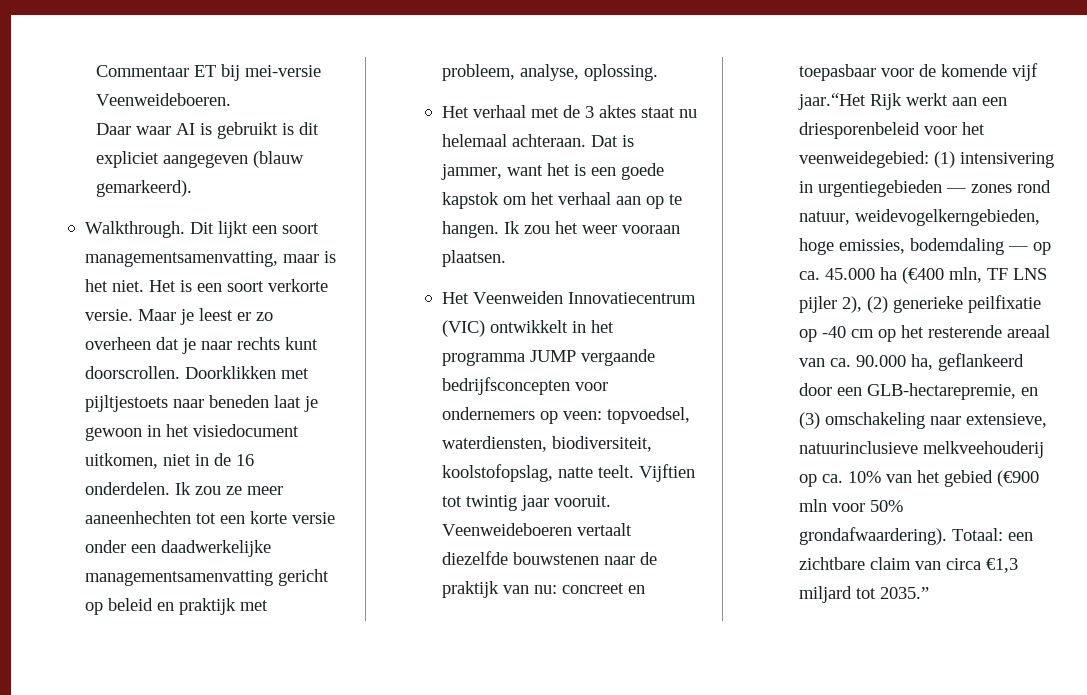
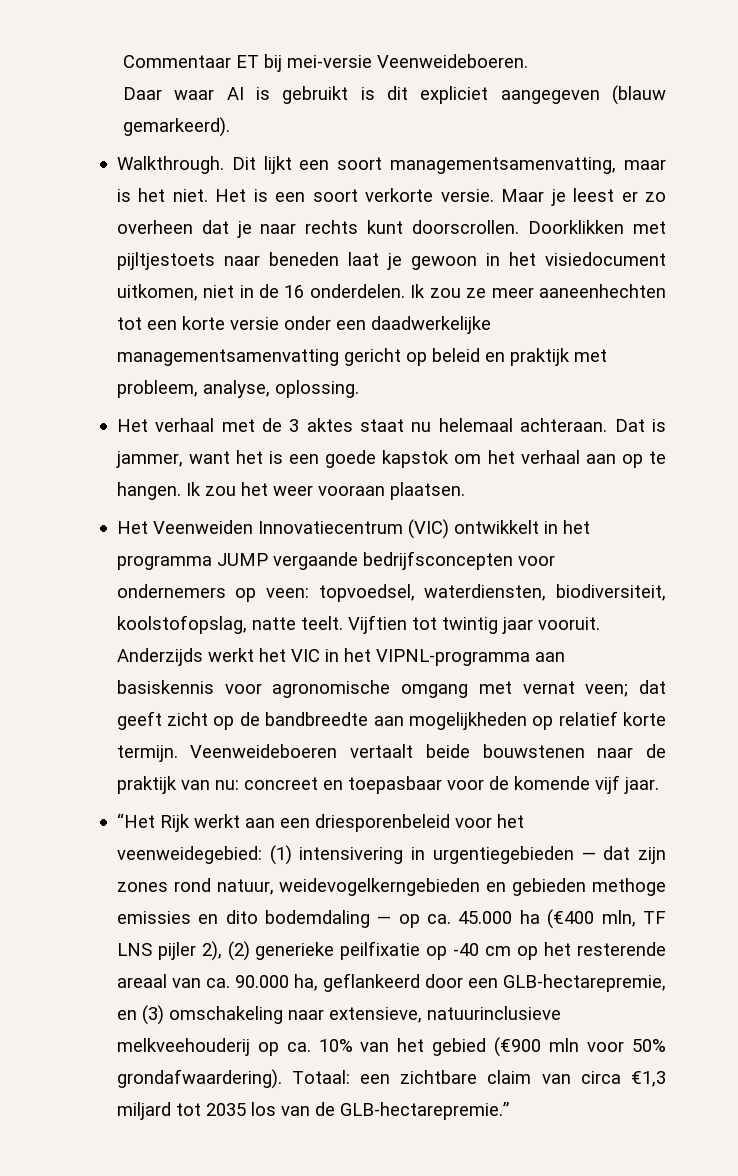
(611, 501) none -> [116,648,565,666] [116,680,666,698] [116,711,666,730] [116,745,178,762] Anderzijds werkt het VIC in het VIPNL-programma aan basiskennis voor agronomische omgang met vernat veen; dat geeft zicht op de bandbreedte aan mogelijkheden op relatief korte termijn.
[441,551,508,565] diezelfde -> [425,744,470,758] beide
[797,93,866,110] jaar.“Het -> [623,777,659,794] [116,813,155,828] jaar. // “Het
(966, 190) none -> [603,846,666,864] dat zijn
[854,209,1040,226] [798,238,905,255] weidevogelkerngebieden, hoge emissies, -> [279,878,666,896] [116,910,258,924] weidevogelkerngebieden en gebieden methoge emissies en dito
[879,587,929,599] 2035.” -> [205,1102,509,1120] 2035 los van de GLB-hectarepremie.”

